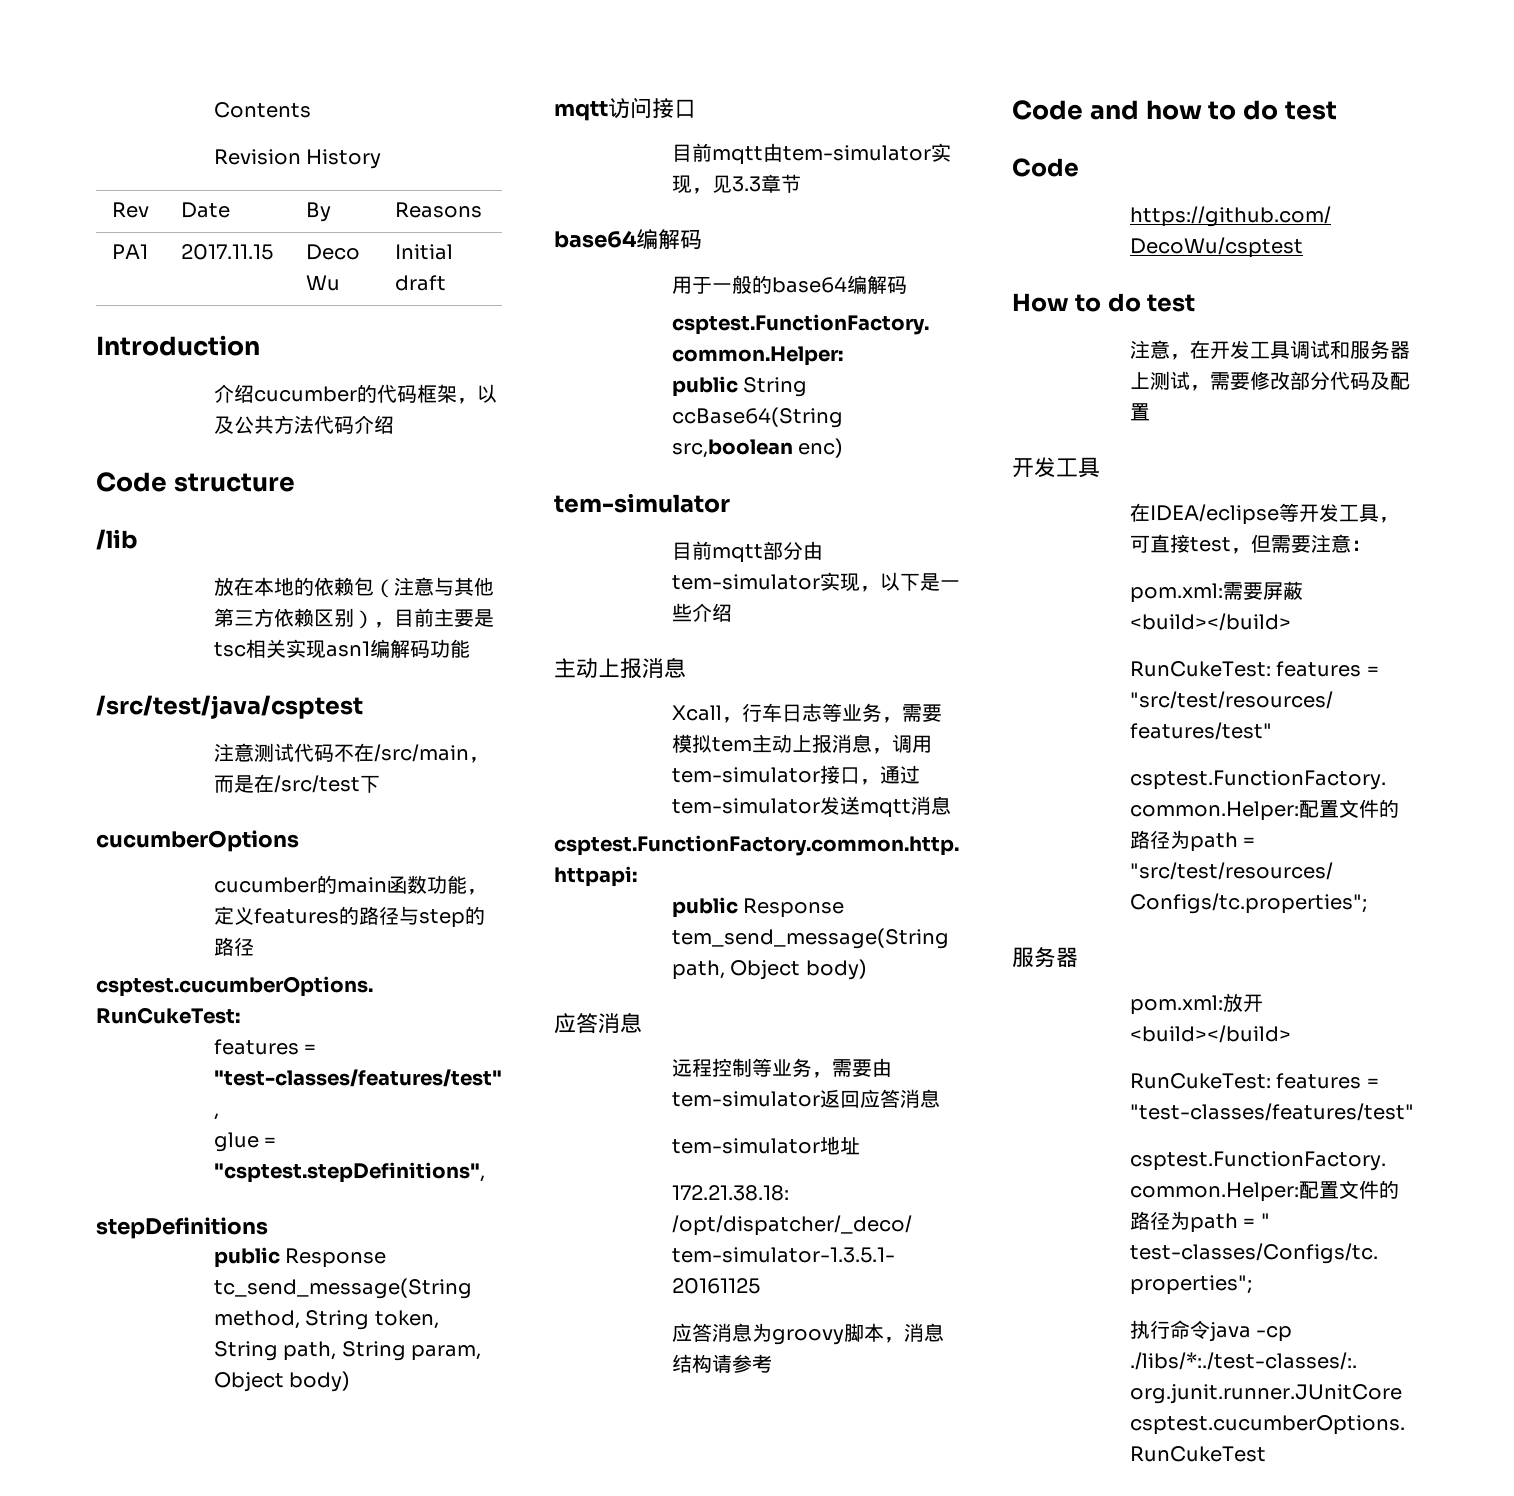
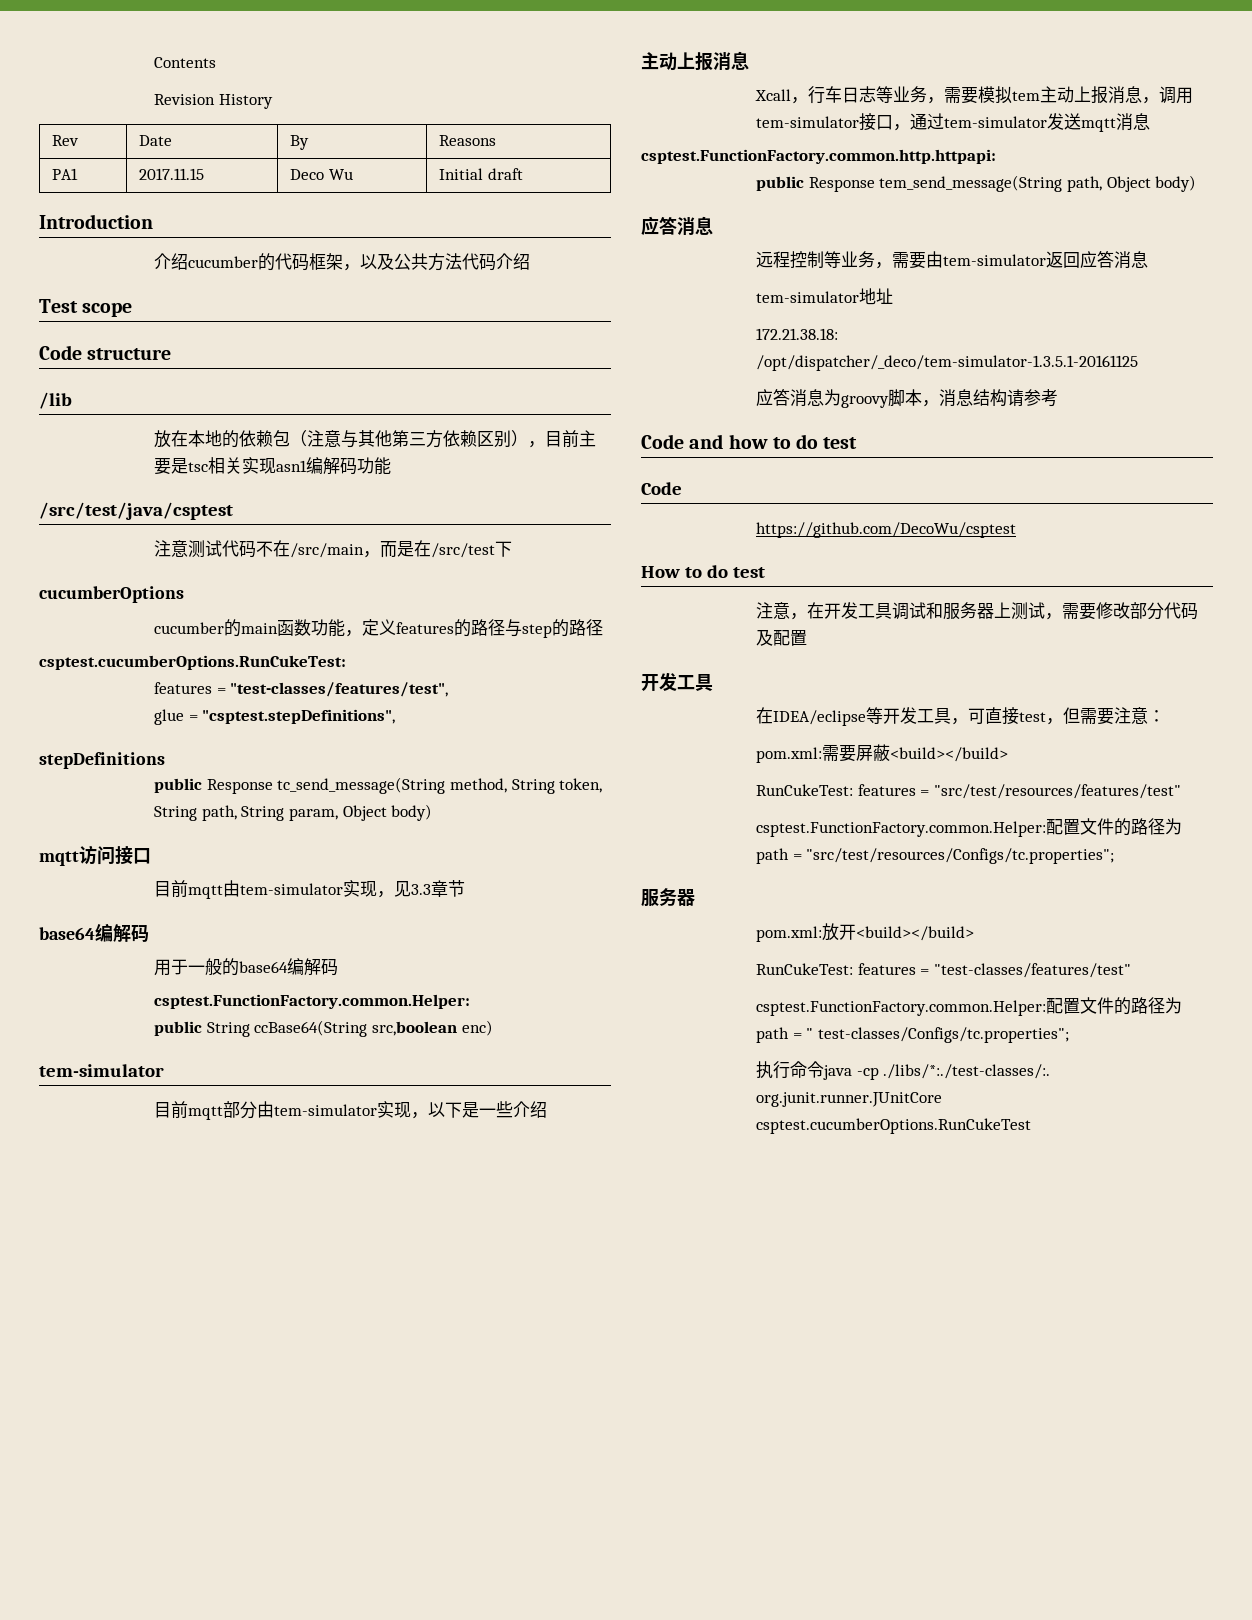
(394, 424) none -> [39,299,133,317] // Test scope

